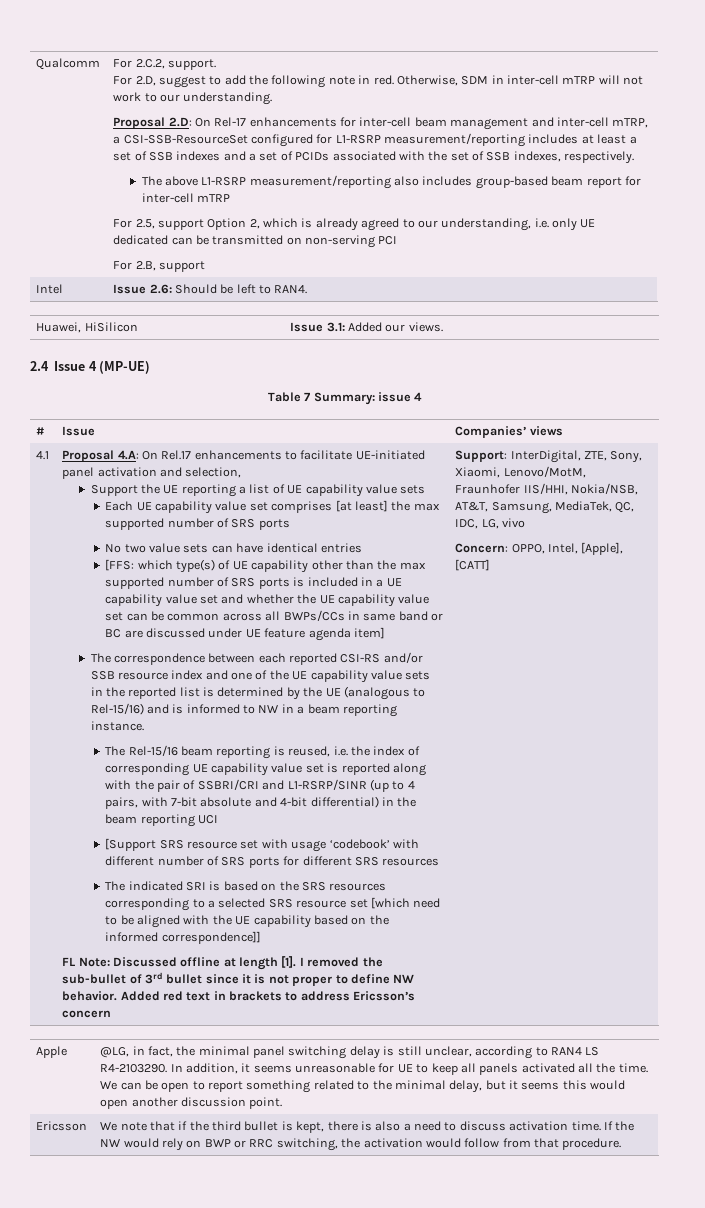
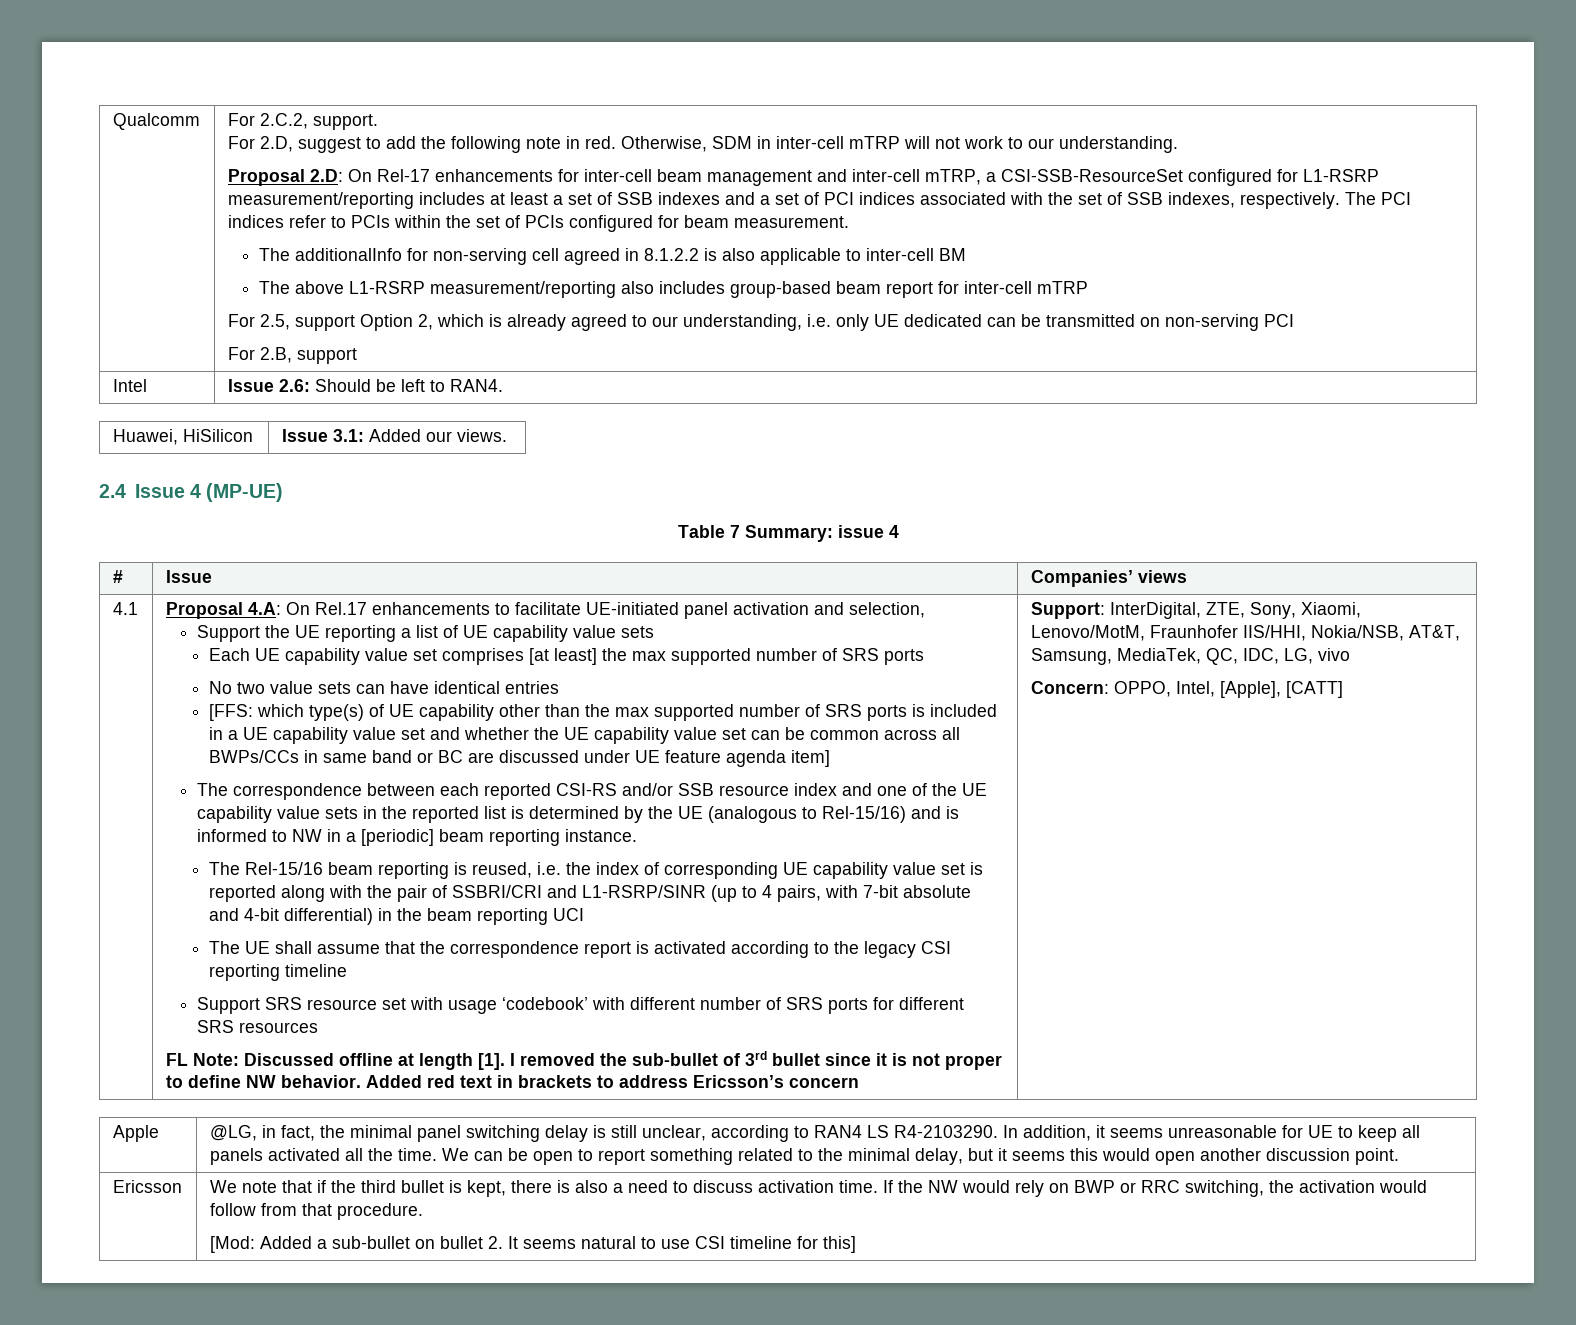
[295,152,330,161] PCIDs -> [823,192,915,205] PCI indices
(635, 157) none -> [1344,192,1411,205] [227,215,849,232] [259,248,967,265] The PCI indices refer to PCIs within the set of PCIs configured for beam measurement. // The additionalInfo for non-serving cell agreed in 8.1.2.2 is also applicable to inter-cell BM
(305, 710) none -> [361,829,435,846] [periodic]
[105,838,157,851] [Support -> [209,941,952,958] [209,964,348,981] [197,997,261,1014] The UE shall assume that the correspondence report is activated according to the legacy CSI reporting timeline // Support
[105,881,387,891] [105,897,441,911] [105,915,389,928] [105,931,261,944] // The indicated SRI is based on the SRS resources corresponding to a selected SRS resource set [which need to be aligned with the UE capability based on the informed correspondence]] -> (319, 1027) none
(622, 1144) none -> [209,1236,856,1253] // [Mod: Added a sub-bullet on bullet 2. It seems natural to use CSI timeline for this]

